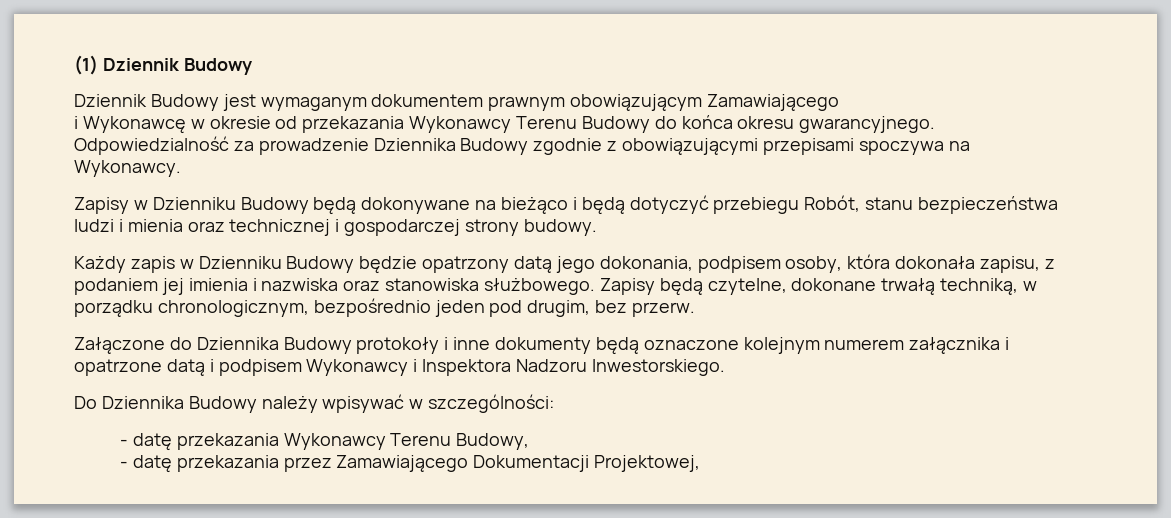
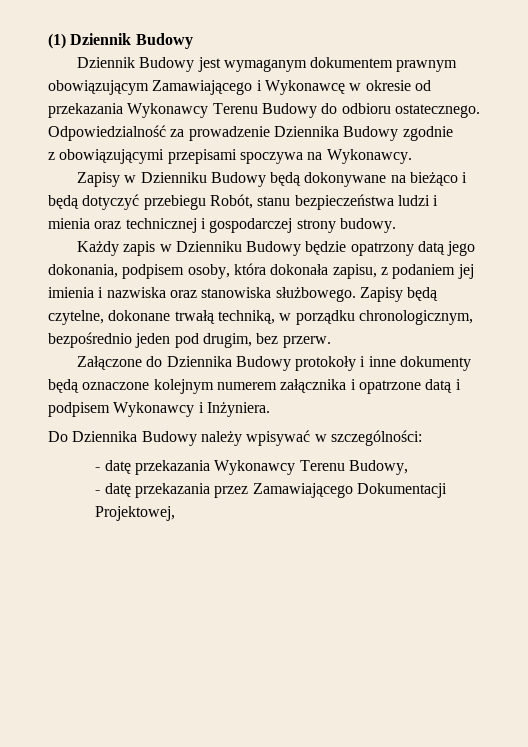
(840, 102) // -> (253, 87) none
[681,115,936,133] końca okresu gwarancyjnego. -> [341,103,480,118] odbioru ostatecznego.
(603, 146) none -> (453, 133) //
[422,359,725,376] Inspektora Nadzoru Inwestorskiego. -> [206,402,270,417] Inżyniera.

